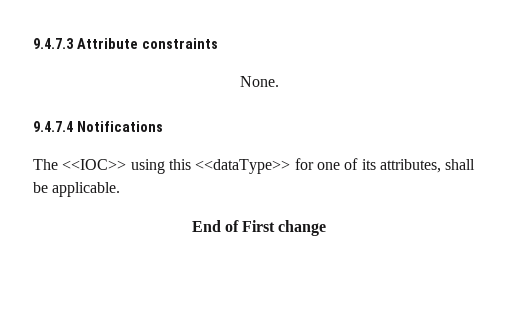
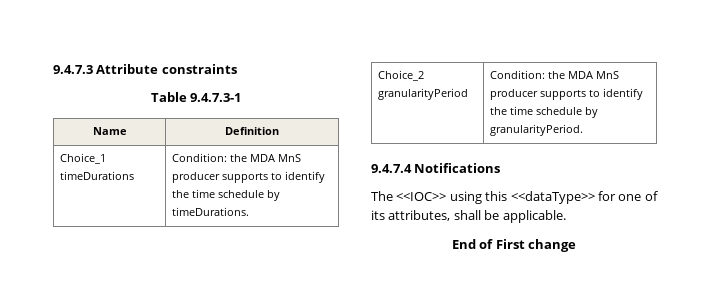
[239,76,279,87] None. -> [150,92,242,102] [92,127,127,135] [225,127,279,135] [60,153,107,164] [60,171,135,180] [172,153,302,162] [172,171,326,183] [172,189,281,201] [172,207,250,216] [378,70,425,81] [378,88,469,100] [490,70,620,79] [490,88,644,100] [490,106,599,118] [490,124,584,136] Table 9.4.7.3-1 // Name | Definition // Choice_1 timeDurations | Condition: the MDA MnS producer supports to identify the time schedule by timeDurations. // Choice_2 granularityPeriod | Condition: the MDA MnS producer supports to identify the time schedule by granularityPeriod.

